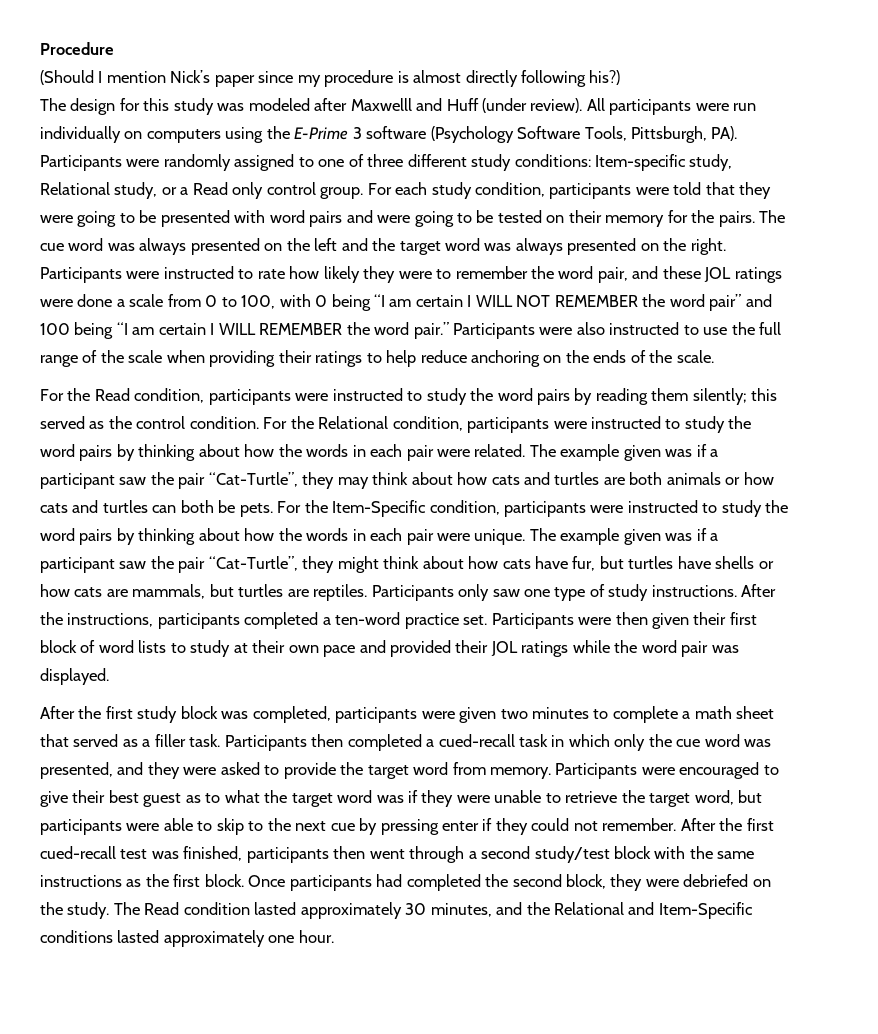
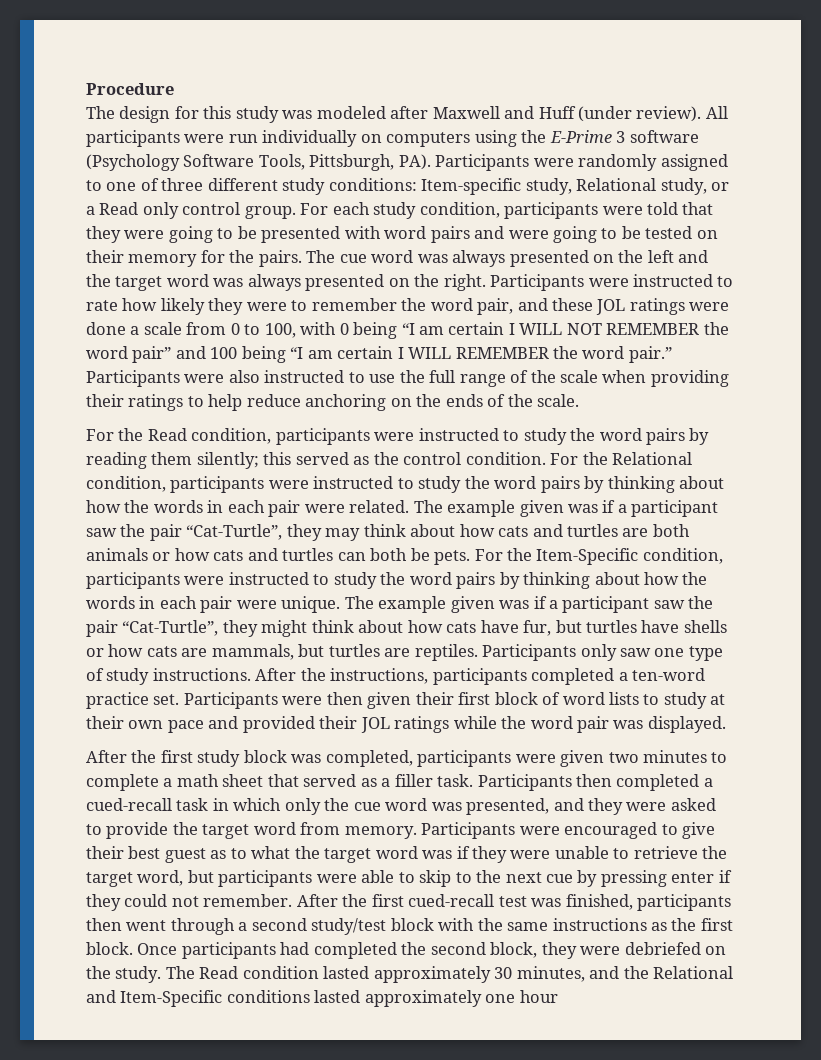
[40,70,621,87] // (Should I mention Nick’s paper since my procedure is almost directly following his?) -> (174, 89) none
[350,98,412,111] Maxwelll -> [432,106,500,119] Maxwell
[298,930,334,943] hour. -> [519,990,558,1003] hour

